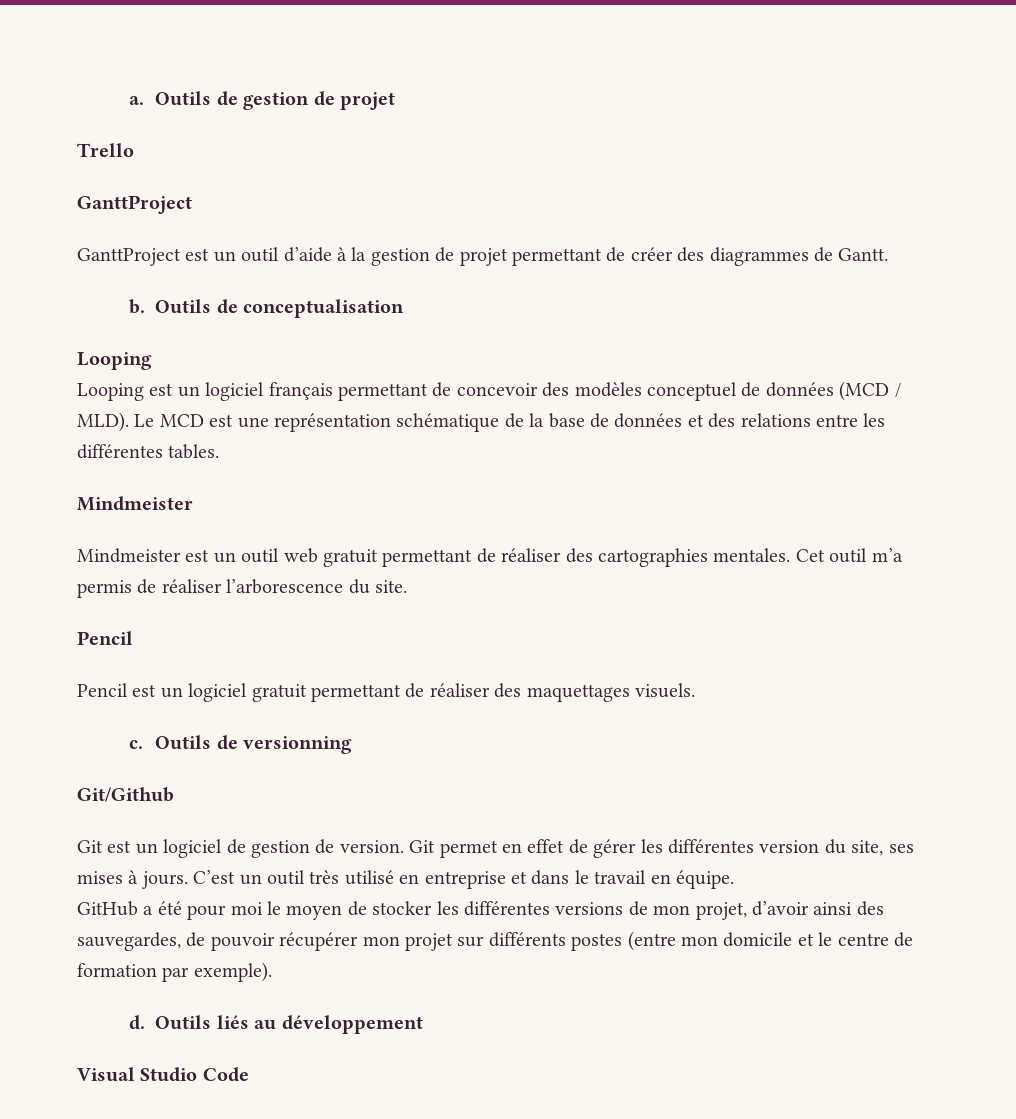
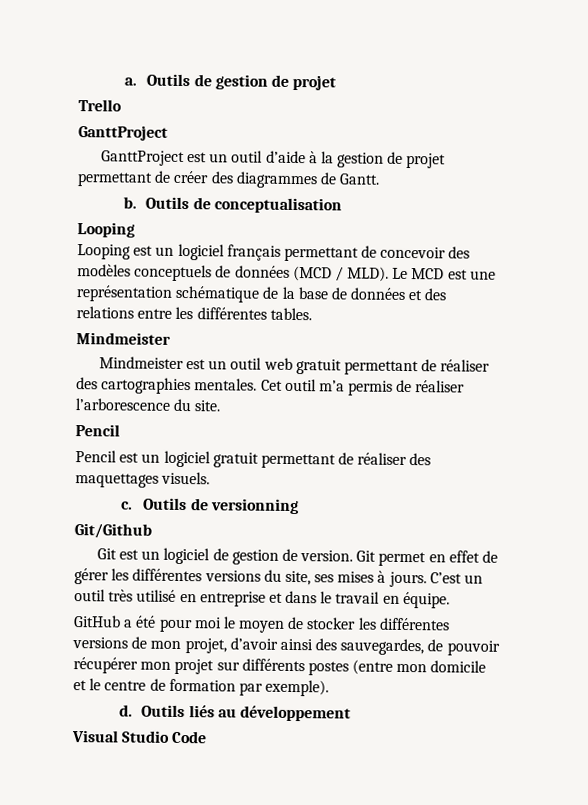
[646,382,737,401] conceptuel -> [134,264,213,282] conceptuels
[759,840,820,853] version -> [204,570,261,582] versions

